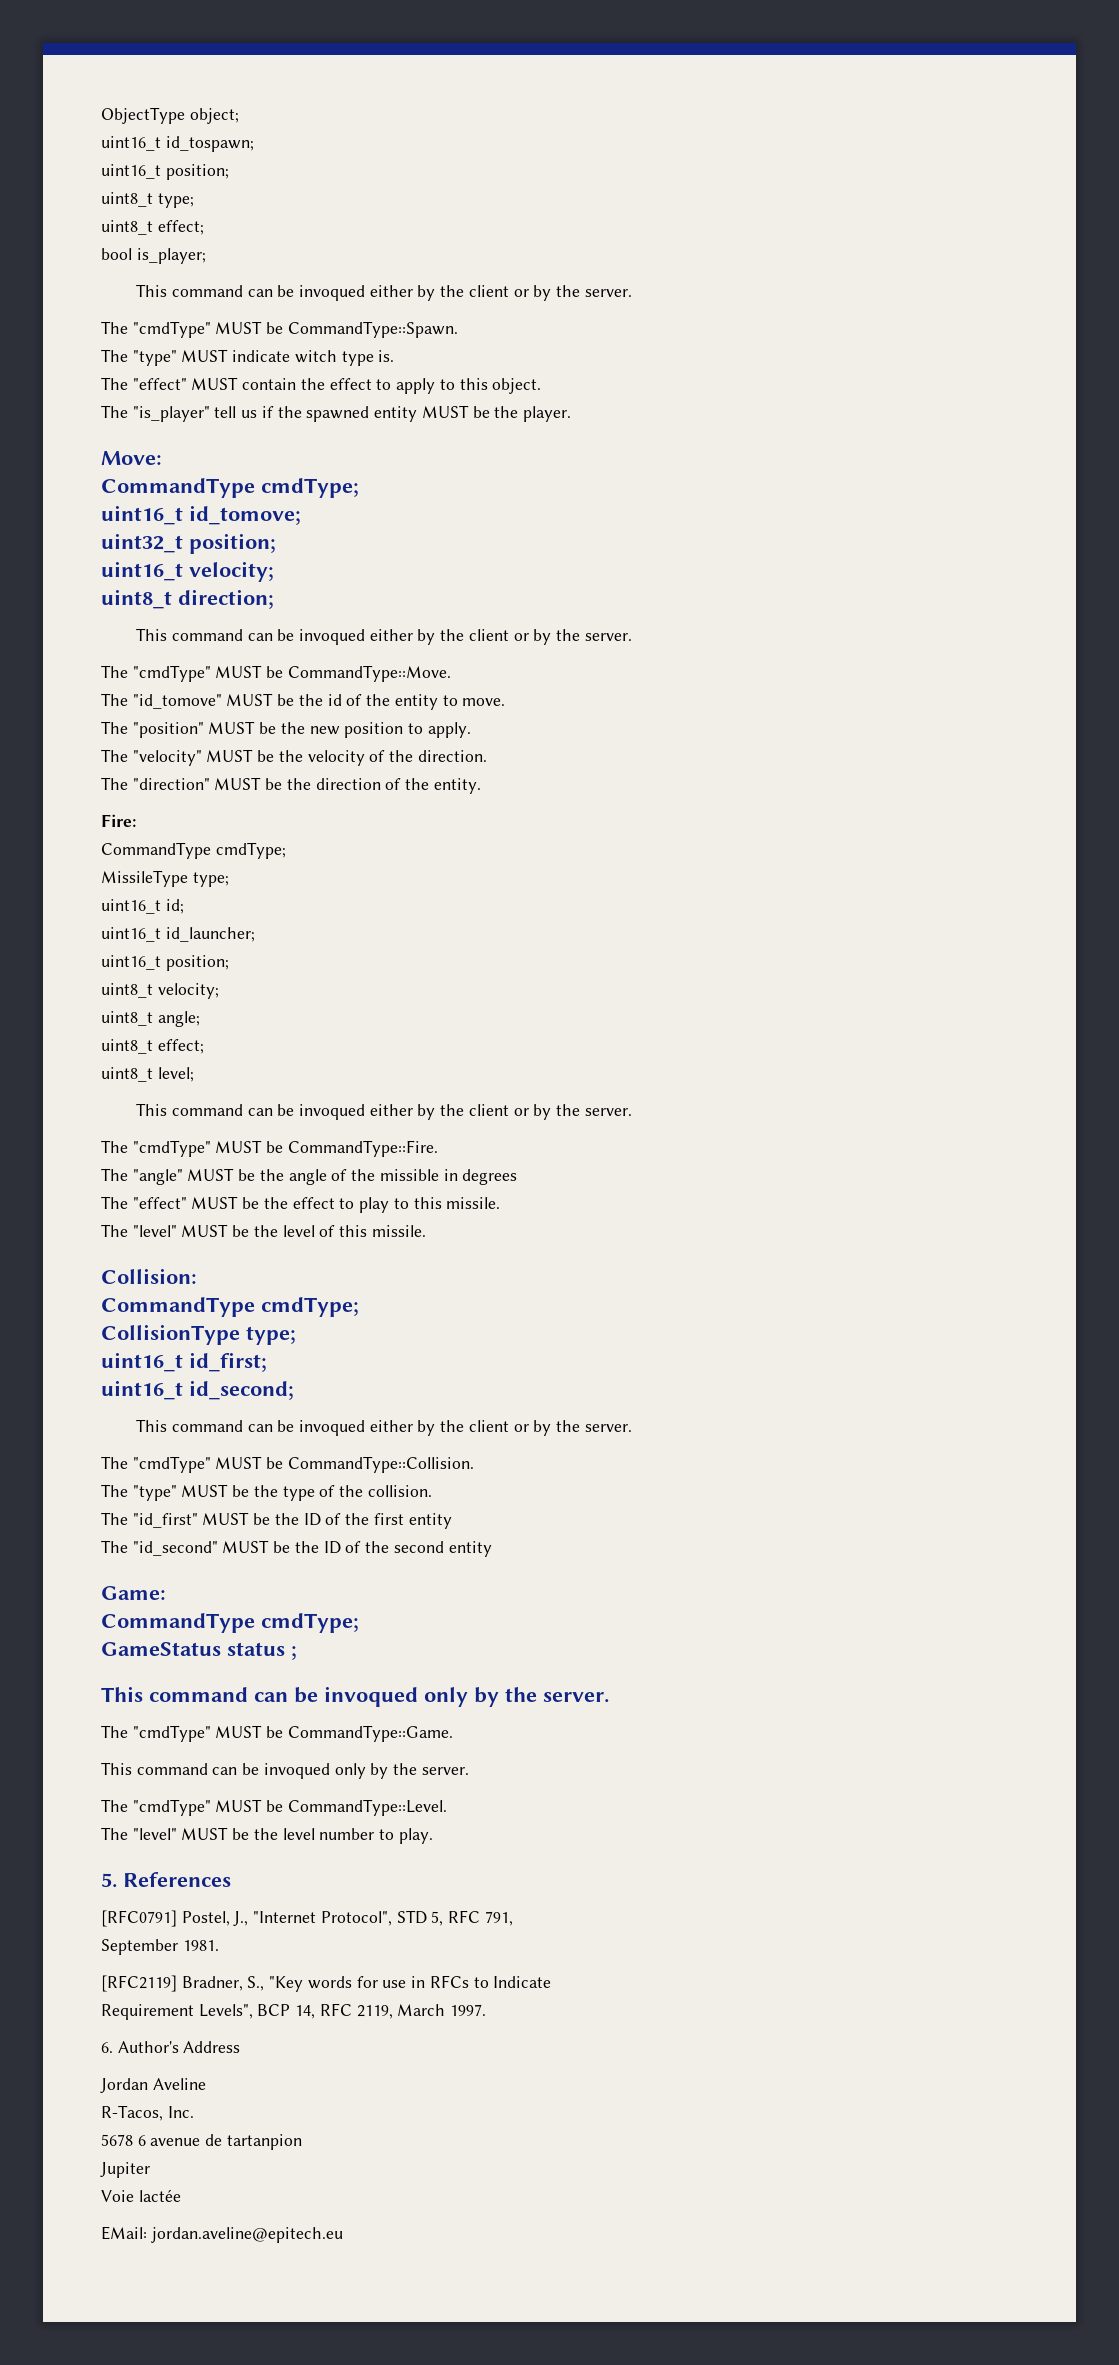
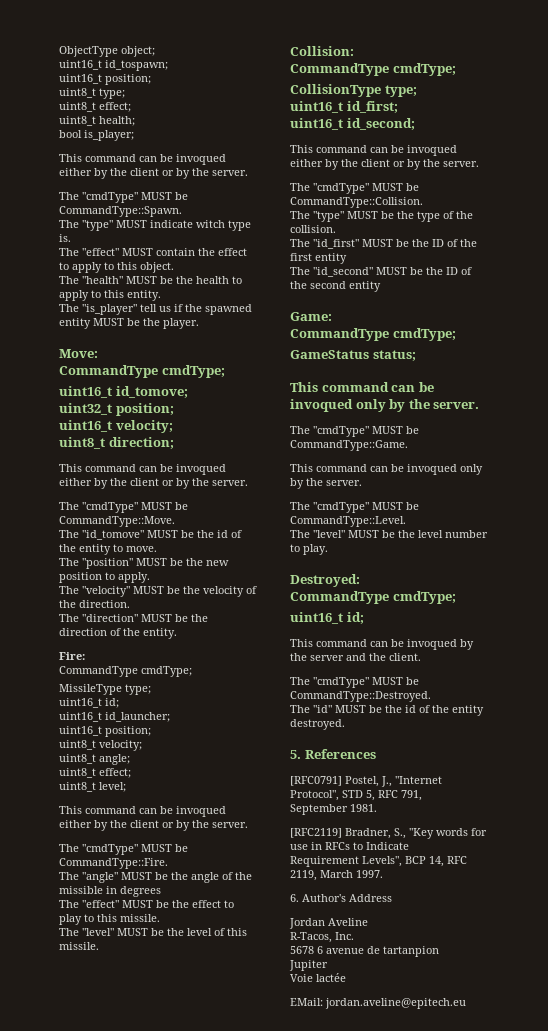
(204, 227) none -> [59,116,135,126] // uint8_t health;
(542, 386) none -> [59,276,242,284] [59,290,161,301] // The "health" MUST be the health to apply to this entity.
[227,1642,297,1660] status ; -> [372,350,416,361] status;
(433, 1836) none -> [290,574,360,587] [290,591,456,604] [290,612,364,624] [290,639,474,650] [290,653,421,661] [290,677,419,688] [290,691,431,702] [290,705,484,716] [290,719,345,730] // Destroyed: // CommandType cmdType; // uint16_t id; // This command can be invoqued by the server and the client. // The "cmdType" MUST be CommandType::Destroyed. // The "id" MUST be the id of the entity destroyed.

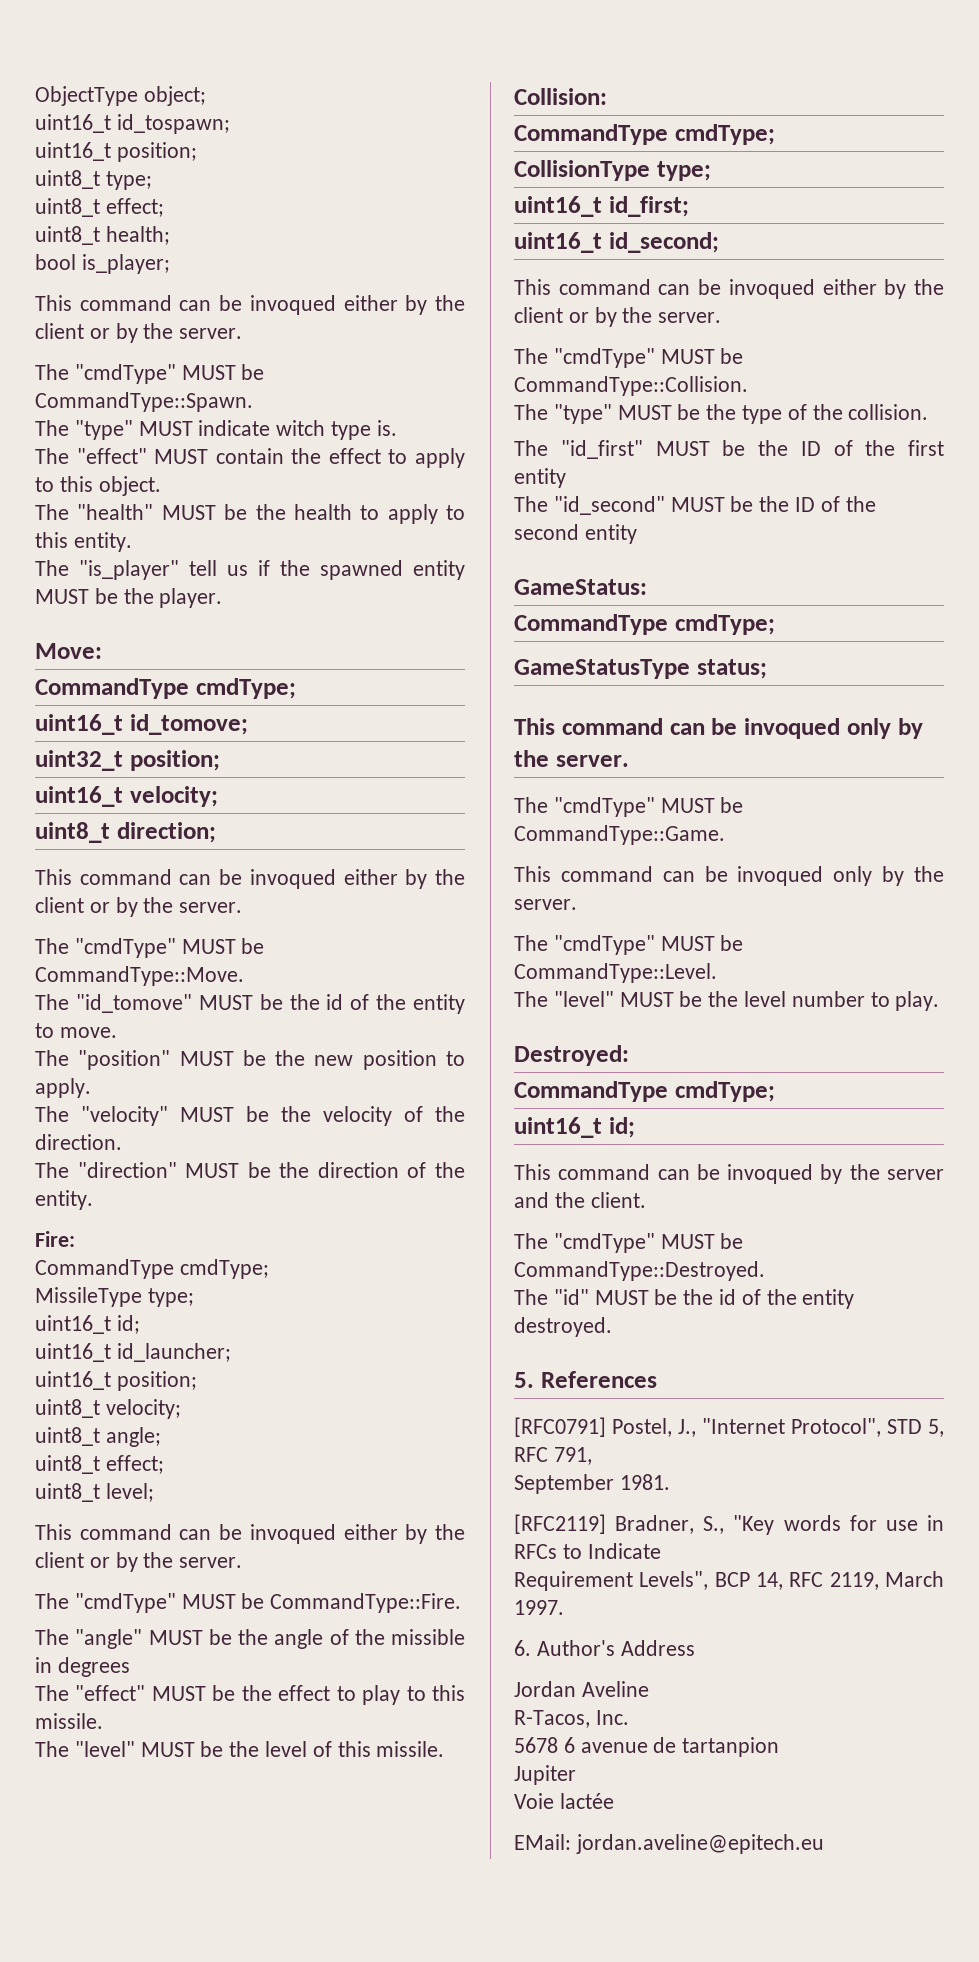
[290,312,332,321] [290,328,456,341] [290,350,369,359] Game: // CommandType cmdType; // GameStatus -> [514,579,647,595] [514,614,775,635] [514,659,690,679] GameStatus: // CommandType cmdType; // GameStatusType

